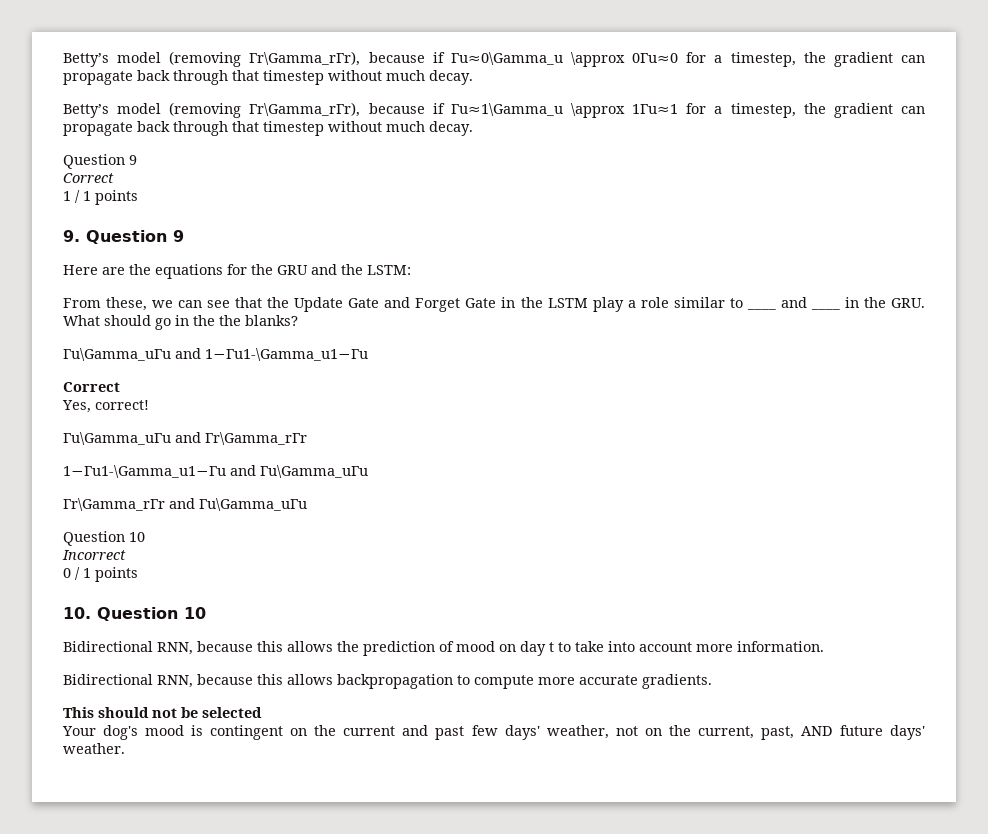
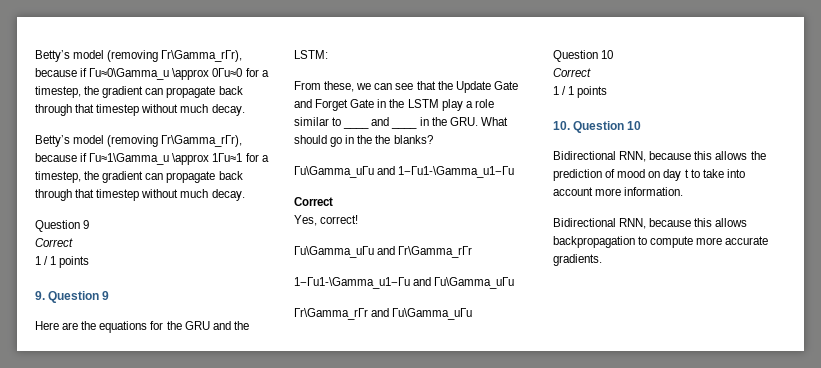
[62,550,126,560] [63,568,71,578] Incorrect // 0 -> [553,68,591,77] [553,86,559,95] Correct // 1
[63,707,262,718] [62,725,925,740] [63,743,125,754] // This should not be selected // Your dog's mood is contingent on the current and past few days' weather, not on the current, past, AND future days' weather. -> (602, 260) none

